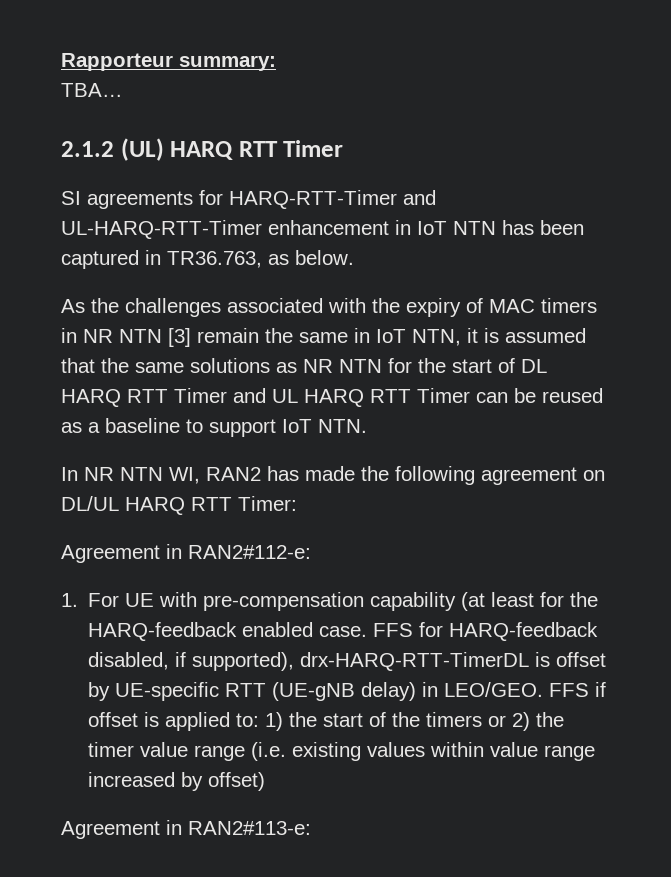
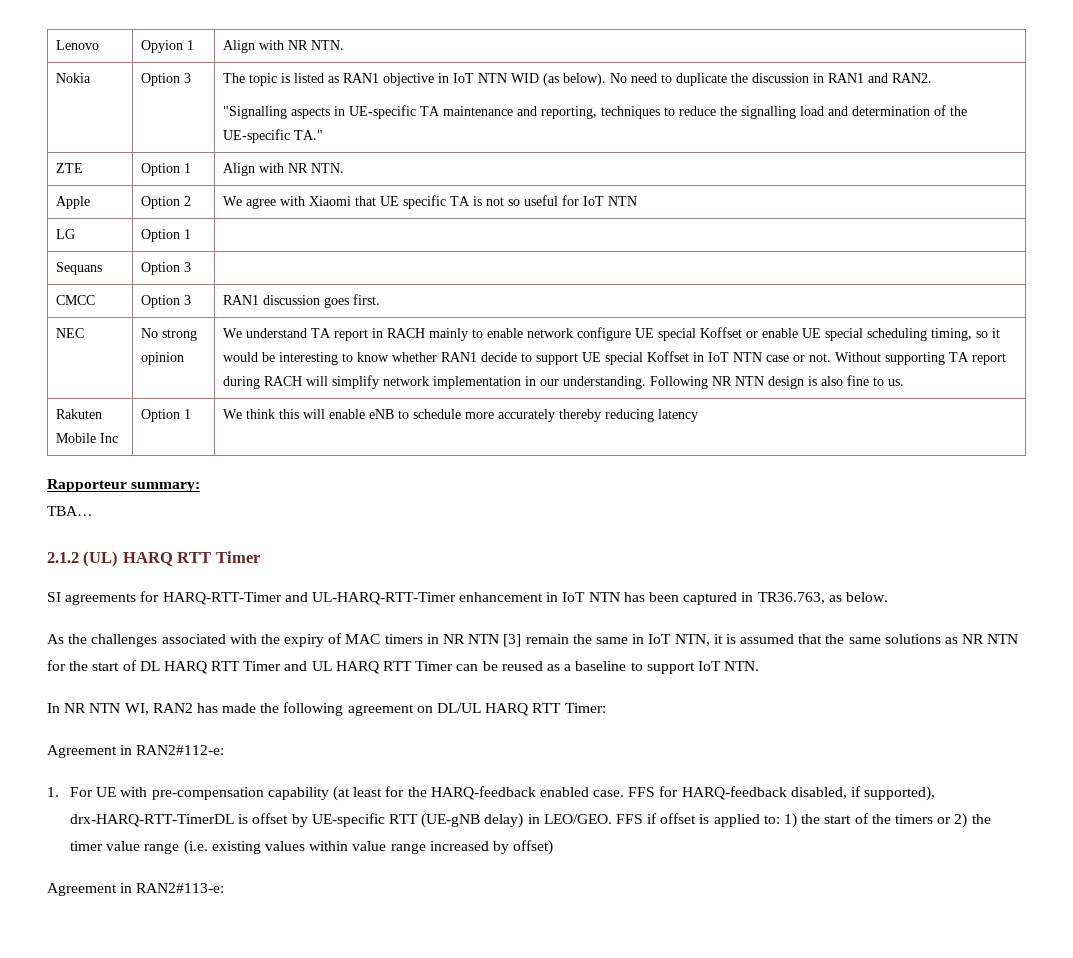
(61, 62) none -> [55,40,99,50] [140,40,194,53] [222,40,344,53] [55,73,91,83] [140,73,191,86] [222,73,932,86] [222,105,967,119] [222,129,323,143] [55,163,83,173] [140,163,191,176] [222,163,344,176] [55,196,90,209] [140,196,191,209] [222,195,637,209] [55,229,75,239] [140,229,191,242] [55,262,102,275] [140,262,191,275] [55,295,95,305] [140,295,191,308] [222,294,380,308] [55,328,84,338] [140,328,197,341] [140,352,184,365] [222,327,1000,341] [222,351,1006,365] [222,375,904,389] [55,409,102,419] [55,433,118,443] [140,409,191,422] [222,409,698,422] Lenovo | Opyion 1 | Align with NR NTN. // Nokia | Option 3 | The topic is listed as RAN1 objective in IoT NTN WID (as below). No need to duplicate the discussion in RAN1 and RAN2. // "Signalling aspects in UE-specific TA maintenance and reporting, techniques to reduce the signalling load and determination of the UE-specific TA." // ZTE | Option 1 | Align with NR NTN. // Apple | Option 2 | We agree with Xiaomi that UE specific TA is not so useful for IoT NTN // LG | Option 1 | // Sequans | Option 3 | // CMCC | Option 3 | RAN1 discussion goes first. // NEC | No strong opinion | We understand TA report in RACH mainly to enable network configure UE special Koffset or enable UE special scheduling timing, so it would be interesting to know whether RAN1 decide to support UE special Koffset in IoT NTN case or not. Without supporting TA report during RACH will simplify network implementation in our understanding. Following NR NTN design is also fine to us. // Rakuten Mobile Inc | Option 1 | We think this will enable eNB to schedule more accurately thereby reducing latency //

